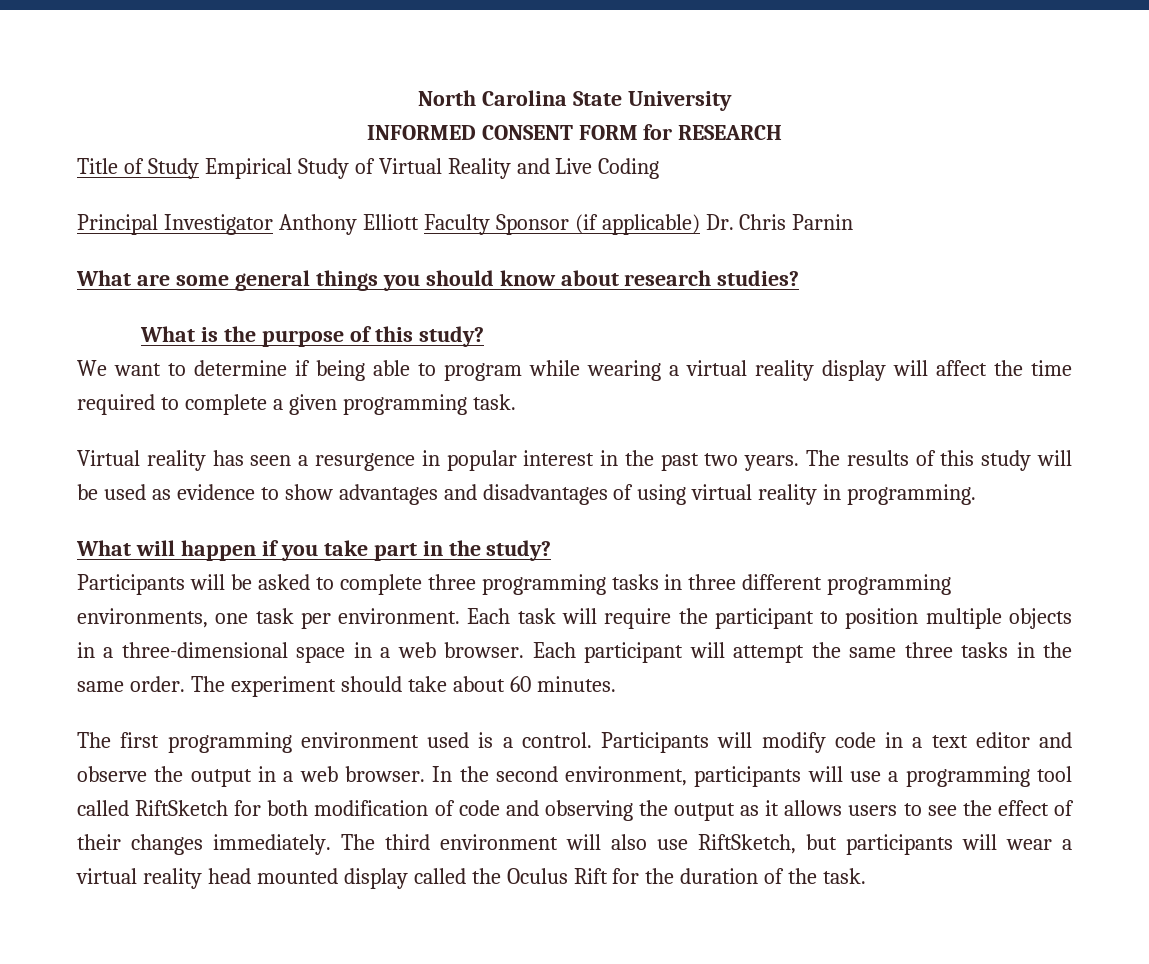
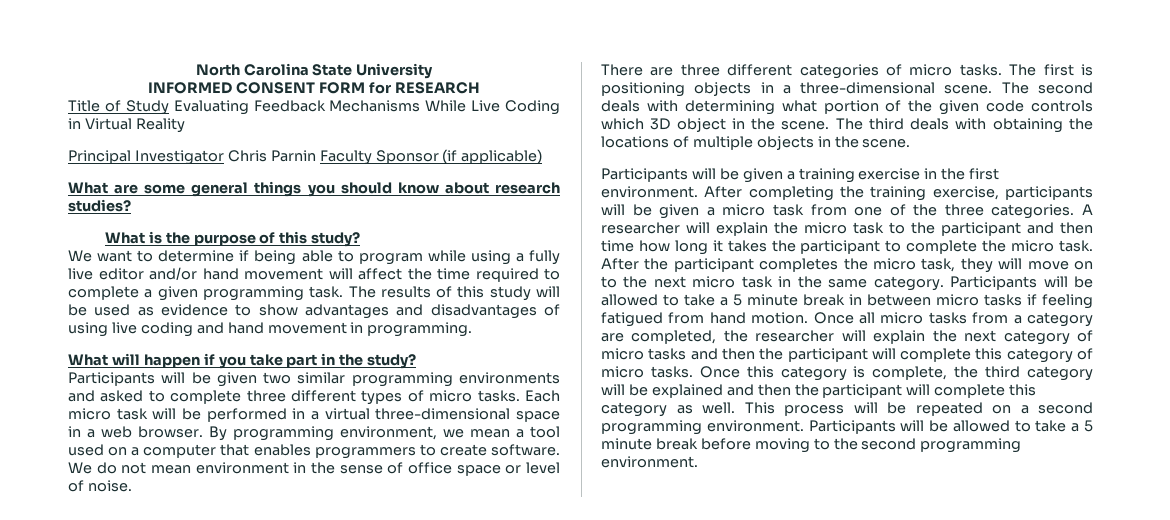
[204,158,375,179] Empirical Study of -> [173,100,560,115] [68,118,81,129] Evaluating Feedback Mechanisms While Live Coding in
[516,158,660,179] and Live Coding -> (185, 125) none
[278,214,419,235] Anthony Elliott -> [227,150,316,162] Chris Parnin
[705,214,854,230] Dr. Chris Parnin -> (543, 156) none
[587,360,886,381] wearing a virtual reality display -> [470,250,560,265] [68,267,323,280] using a fully live editor and/or hand movement
[77,450,800,471] // Virtual reality has seen a resurgence in popular interest in the past two years. -> (344, 292) none
[691,484,818,505] virtual reality -> [111,322,347,337] live coding and hand movement
[257,574,952,595] [77,608,1073,629] [77,642,114,658] asked to complete three programming tasks in three different programming environments, one task per environment. Each task will require the participant to position multiple objects in a -> [216,372,560,387] [68,390,560,405] [68,408,370,422] given two similar programming environments and asked to complete three different types of micro tasks. Each micro task will be performed in a virtual
[532,642,1073,663] [77,676,616,697] [77,732,1072,753] [77,766,1072,787] [77,800,1074,821] [77,834,1072,855] [76,868,867,889] Each participant will attempt the same three tasks in the same order. The experiment should take about 60 minutes. // The first programming environment used is a control. Participants will modify code in a text editor and observe the output in a web browser. In the second environment, participants will use a programming tool called RiftSketch for both modification of code and observing the output as it allows users to see the effect of their changes immediately. The third environment will also use RiftSketch, but participants will wear a virtual reality head mounted display called the Oculus Rift for the duration of the task. -> [209,426,560,441] [68,444,560,459] [68,462,561,476] [68,480,132,492] [601,64,1093,79] [601,82,1093,97] [601,100,1093,115] [601,118,1093,133] [601,136,911,150] [601,168,1000,183] [601,186,1093,201] [601,204,1093,219] [601,222,1093,236] [601,240,1093,255] [601,258,1093,273] [601,276,1093,291] [601,294,1093,309] [601,312,1093,327] [601,330,1093,345] [601,348,1093,363] [601,366,1093,381] [601,384,1037,398] [601,402,1093,417] [601,420,1093,435] [601,438,1022,453] [601,456,698,468] By programming environment, we mean a tool used on a computer that enables programmers to create software. We do not mean environment in the sense of office space or level of noise. // There are three different categories of micro tasks. The first is positioning objects in a three-dimensional scene. The second deals with determining what portion of the given code controls which 3D object in the scene. The third deals with obtaining the locations of multiple objects in the scene. // Participants will be given a training exercise in the first environment. After completing the training exercise, participants will be given a micro task from one of the three categories. A researcher will explain the micro task to the participant and then time how long it takes the participant to complete the micro task. After the participant completes the micro task, they will move on to the next micro task in the same category. Participants will be allowed to take a 5 minute break in between micro tasks if feeling fatigued from hand motion. Once all micro tasks from a category are completed, the researcher will explain the next category of micro tasks and then the participant will complete this category of micro tasks. Once this category is complete, the third category will be explained and then the participant will complete this category as well. This process will be repeated on a second programming environment. Participants will be allowed to take a 5 minute break before moving to the second programming environment.

